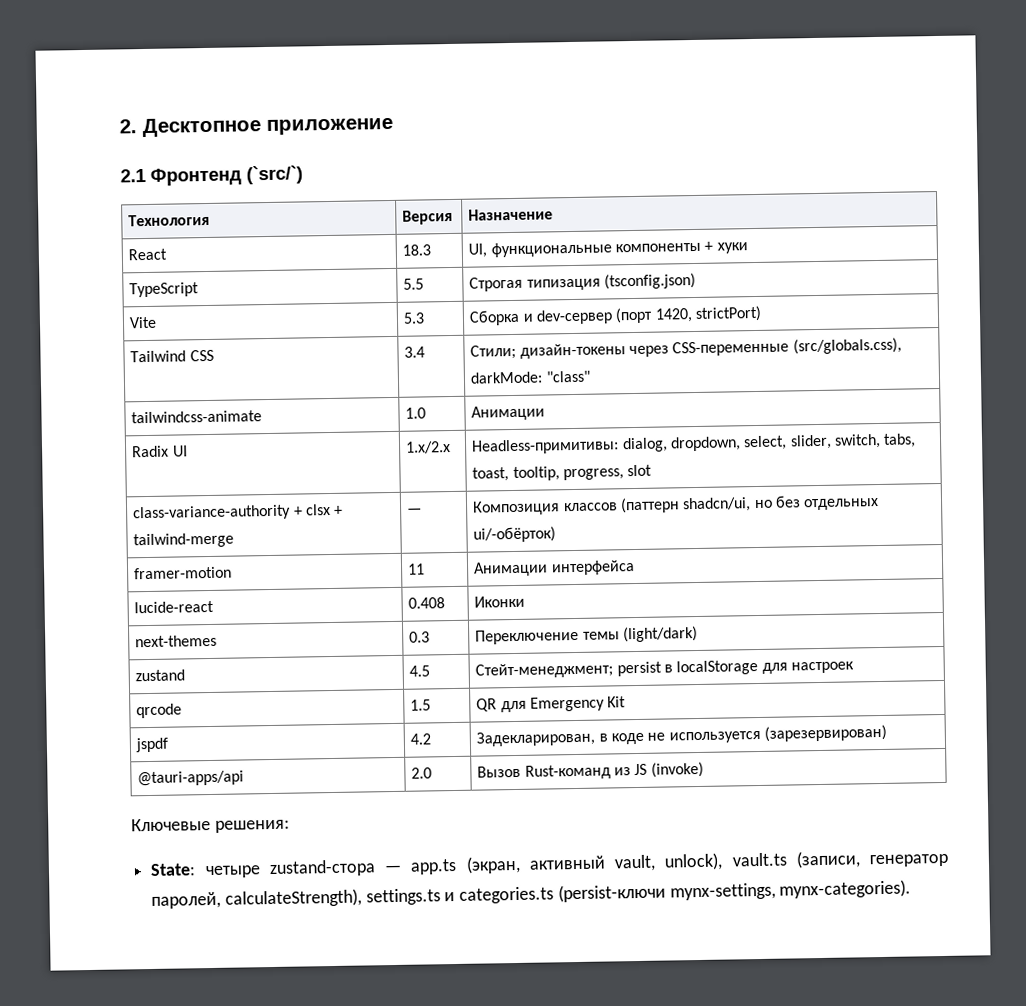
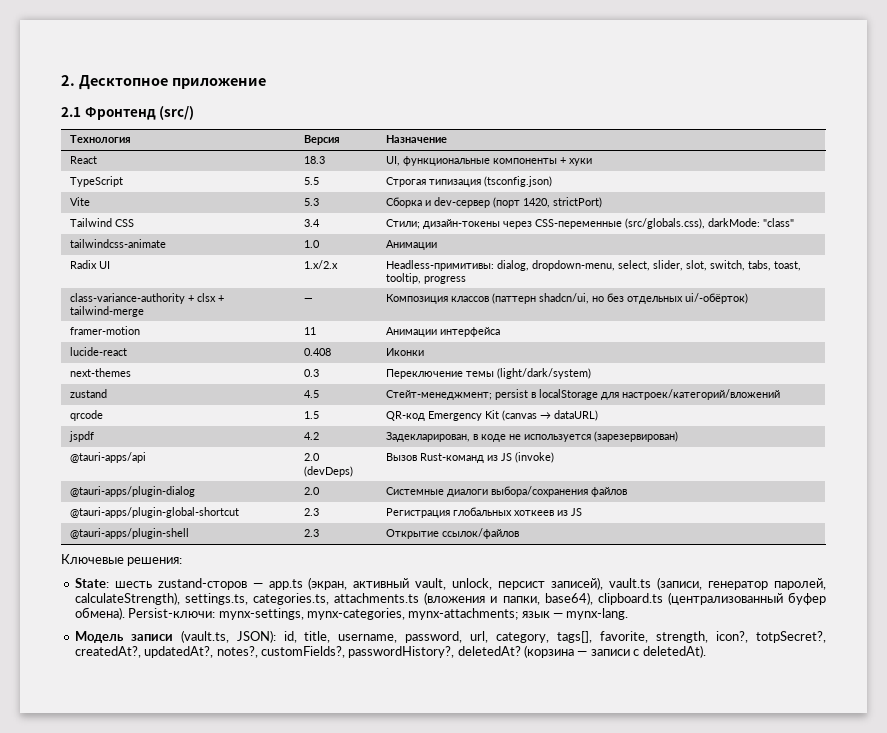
[246,165,303,185] (`src/`) -> [159,106,195,120] (src/)
[669,436,741,452] dropdown, -> [531,260,615,271] dropdown-menu,
(832, 442) none -> [685,260,707,271] slot,
[562,464,653,481] progress, slot -> [423,276,466,284] progress
[622,625,698,643] (light/dark) -> [496,368,591,379] (light/dark/system)
[790,661,854,674] настроек -> [621,389,780,400] настроек/категорий/вложений
[476,698,527,713] QR для -> [385,411,425,421] QR-код
(627, 702) none -> [501,410,598,421] (canvas → dataURL)
(433, 773) none -> [303,466,353,477] (devDeps)
(704, 769) none -> [69,486,195,497] [303,487,320,495] [385,486,627,497] [69,507,239,518] [303,508,319,516] [385,507,582,518] [69,528,189,539] [303,529,319,537] [385,528,519,539] // @tauri-apps/plugin-dialog | 2.0 | Системные диалоги выбора/сохранения файлов // @tauri-apps/plugin-global-shortcut | 2.3 | Регистрация глобальных хоткеев из JS // @tauri-apps/plugin-shell | 2.3 | Открытие ссылок/файлов
[204,859,376,879] четыре zustand-стора -> [114,578,247,590] шесть zustand-сторов
[664,852,724,871] unlock), -> [452,577,604,590] unlock, персист записей),
[365,879,912,906] settings.ts и categories.ts (persist-ключи mynx-settings, mynx-categories). -> [184,592,826,605] [74,607,629,620] [74,630,826,643] [74,645,706,658] settings.ts, categories.ts, attachments.ts (вложения и папки, base64), clipboard.ts (централизованный буфер обмена). Persist-ключи: mynx-settings, mynx-categories, mynx-attachments; язык — mynx-lang. // Модель записи (vault.ts, JSON): id, title, username, password, url, category, tags[], favorite, strength, icon?, totpSecret?, createdAt?, updatedAt?, notes?, customFields?, passwordHistory?, deletedAt? (корзина — записи с deletedAt).

